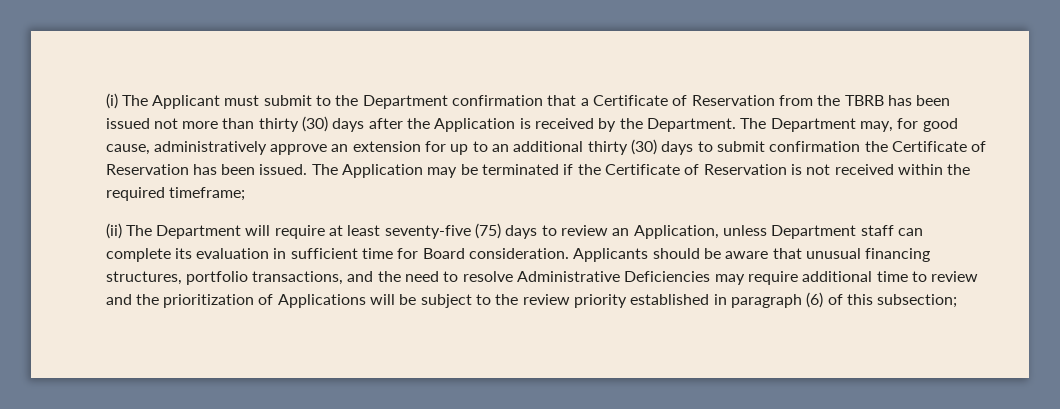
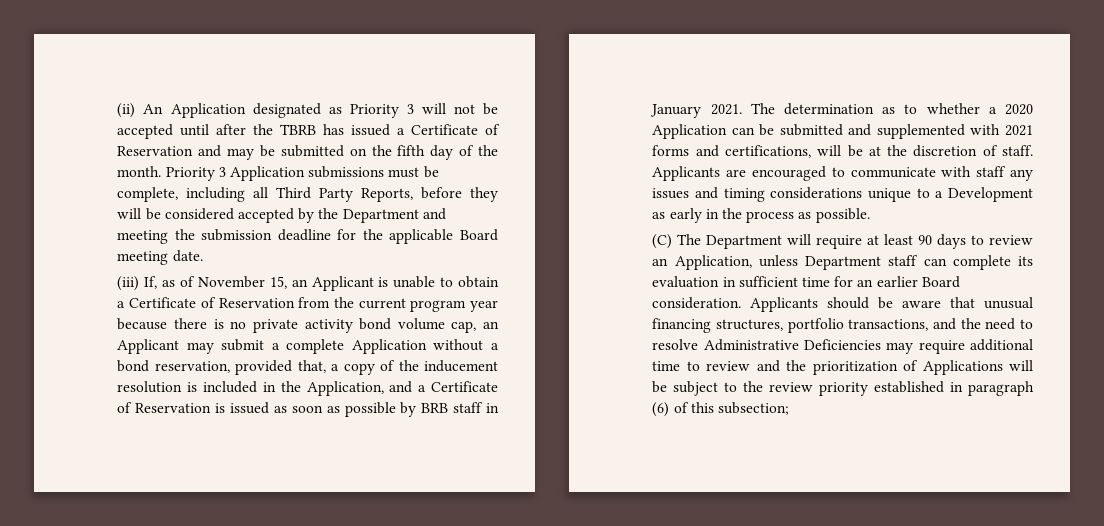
[105,93,577,109] (i) The Applicant must submit to the Department confirmation that -> [117,103,499,118] [117,124,500,139] [117,145,498,160] [117,166,439,181] [117,187,499,202] [117,208,446,223] [117,229,498,244] [117,250,203,265] [117,276,499,291] (ii) An Application designated as Priority 3 will not be accepted until after the TBRB has issued a Certificate of Reservation and may be submitted on the fifth day of the month. Priority 3 Application submissions must be complete, including all Third Party Reports, before they will be considered accepted by the Department and meeting the submission deadline for the applicable Board meeting date. // (iii) If, as of November 15, an Applicant is unable to obtain
[844,95,951,106] [105,116,958,132] [105,139,987,155] [105,164,971,178] [105,187,245,201] [105,223,122,239] TBRB has been issued not more than thirty (30) days after the Application is received by the Department. The Department may, for good cause, administratively approve an extension for up to an additional thirty (30) days to submit confirmation the Certificate of Reservation has been issued. The Application may be terminated if the Certificate of Reservation is not received within the required timeframe; // (ii) -> [358,298,499,312] [117,318,499,333] [117,339,499,354] [117,360,499,375] [117,381,499,396] [117,402,499,417] [650,103,1033,118] [652,124,1033,139] [652,145,1033,158] [652,166,1033,181] [652,187,1033,202] [652,208,870,223] [652,234,673,249] current program year because there is no private activity bond volume cap, an Applicant may submit a complete Application without a bond reservation, provided that, a copy of the inducement resolution is included in the Application, and a Certificate of Reservation is issued as soon as possible by BRB staff in January 2021. The determination as to whether a 2020 Application can be submitted and supplemented with 2021 forms and certifications, will be at the discretion of staff. Applicants are encouraged to communicate with staff any issues and timing considerations unique to a Development as early in the process as possible. // (C)
[384,223,502,239] seventy-five (75) -> [918,235,933,245] 90
(419, 253) none -> [857,276,918,287] an earlier

